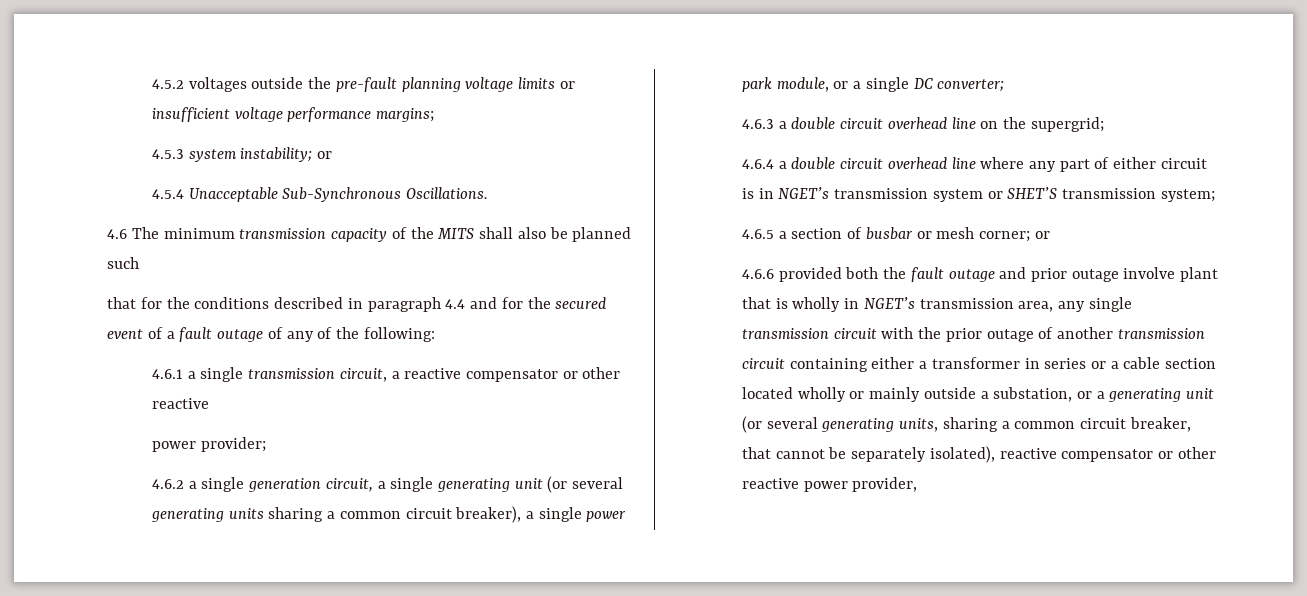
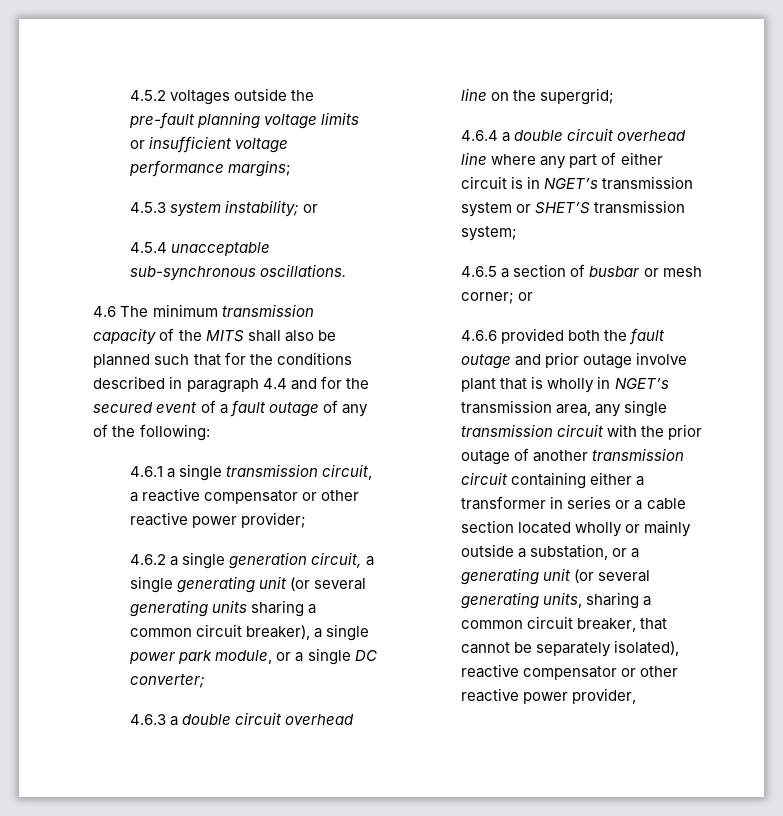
[188,187,489,202] Unacceptable Sub-Synchronous Oscillations. -> [171,242,271,256] [130,264,347,281] unacceptable sub-synchronous oscillations.
(140, 263) // -> (190, 359) none
(209, 403) // -> (189, 519) none

